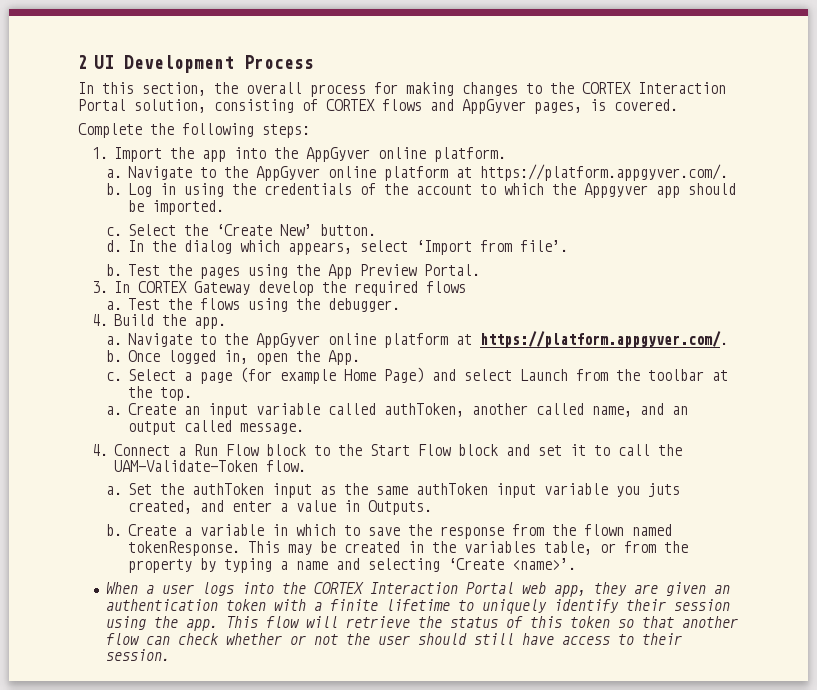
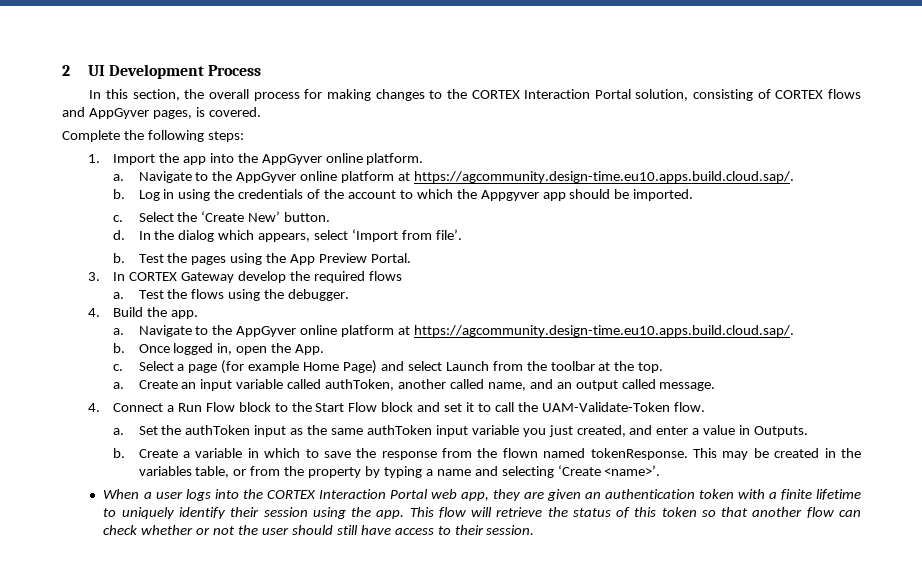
[479,164,728,181] https://platform.appgyver.com/. -> [413,171,794,183] https://agcommunity.design-time.eu10.apps.build.cloud.sap/.
[479,331,728,348] https://platform.appgyver.com/. -> [413,325,794,337] https://agcommunity.design-time.eu10.apps.build.cloud.sap/.
[647,483,680,497] juts -> [548,425,573,437] just

